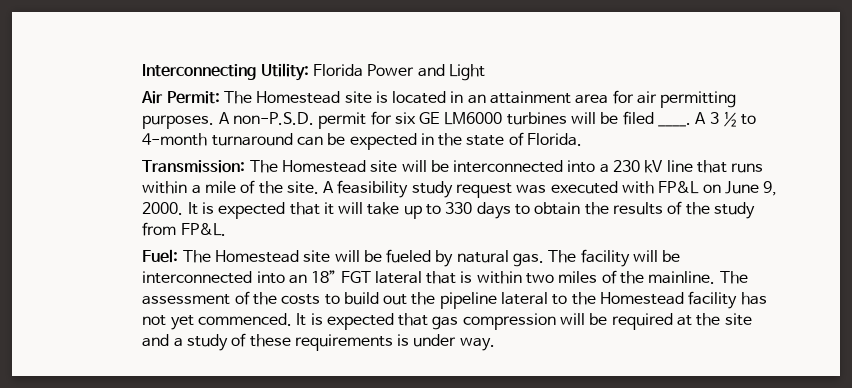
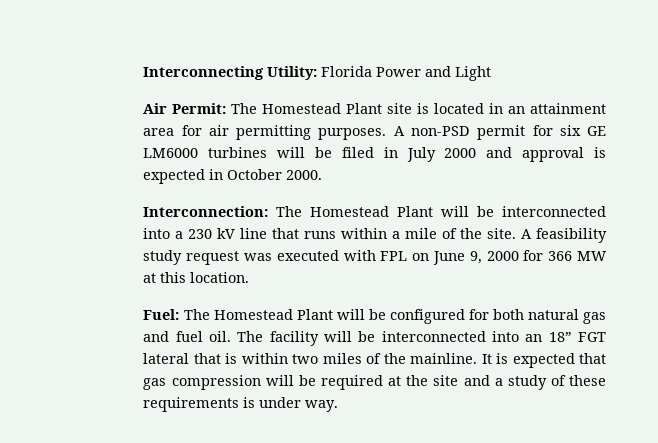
(341, 97) none -> [346,103,383,114] Plant
[232,112,314,125] non-P.S.D. -> [410,126,470,136] non-PSD
[658,111,757,127] [142,132,583,150] [142,160,398,173] ____. A 3 ½ to 4-month turnaround can be expected in the state of Florida. // Transmission: The Homestead site -> [383,147,606,162] [143,169,323,184] [143,206,434,217] in July 2000 and approval is expected in October 2000. // Interconnection: The Homestead Plant
[658,181,700,194] FP&L -> [380,251,408,261] FPL
[142,201,756,219] [142,222,226,236] 2000. It is expected that it will take up to 330 days to obtain the results of the study from FP&L. -> [486,250,608,261] [143,272,250,283] 2000 for 366 MW at this location.
[303,249,545,267] site will be fueled by natural gas. -> [296,309,606,324] [143,331,232,342] Plant will be configured for both natural gas and fuel oil.
[719,271,748,284] [142,291,767,309] [142,313,292,330] The assessment of the costs to build out the pipeline lateral to the Homestead facility has not yet commenced. -> (478, 358) none

